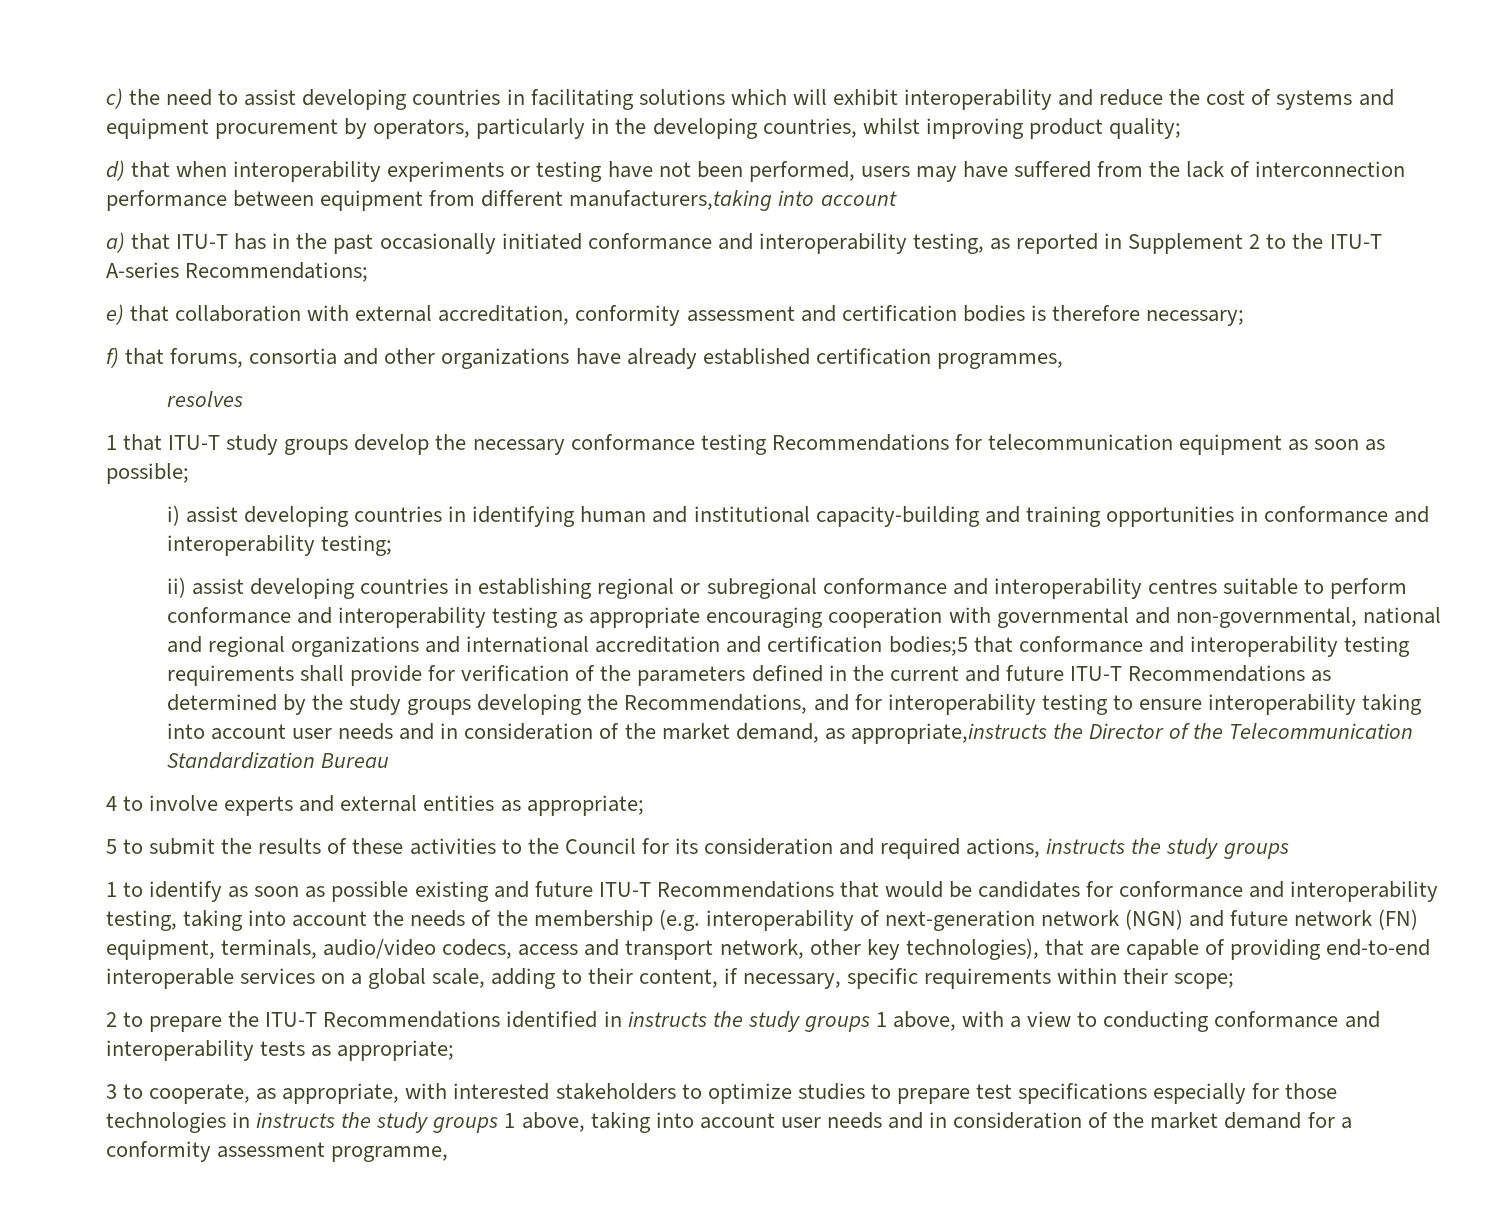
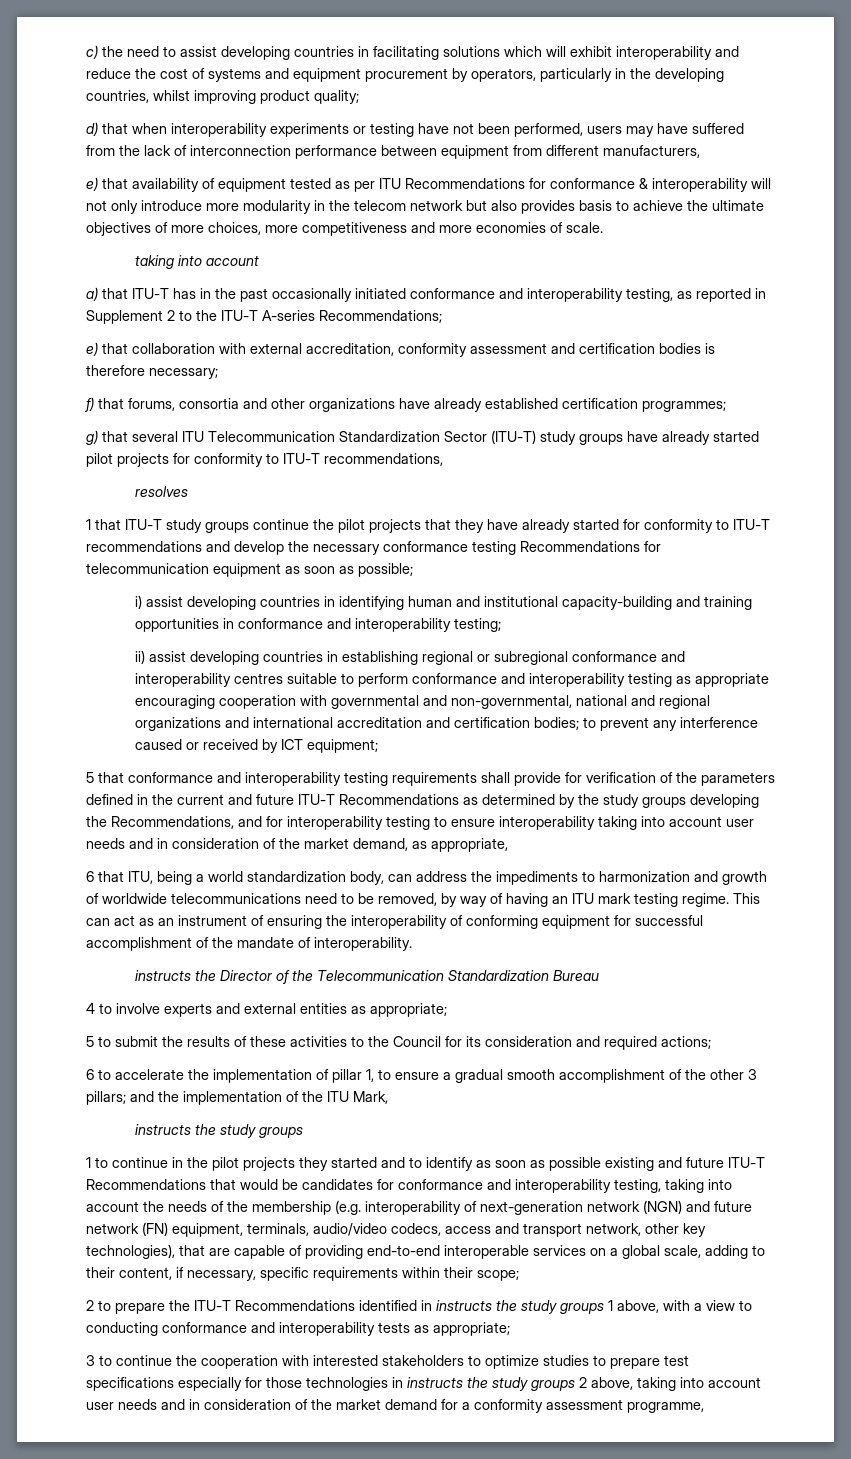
[569,190,773,211] manufacturers,taking -> [603,145,700,158] [86,177,771,192] [86,200,764,214] [86,222,603,236] [135,255,175,269] manufacturers, // e) that availability of equipment tested as per ITU Recommendations for conformance & interoperability will not only introduce more modularity in the telecom network but also provides basis to achieve the ultimate objectives of more choices, more competitiveness and more economies of scale. // taking
[936,353,1063,369] programmes, -> [642,401,726,412] [86,430,759,445] [86,453,443,467] programmes; // g) that several ITU Telecommunication Standardization Sector (ITU-T) study groups have already started pilot projects for conformity to ITU-T recommendations,
(349, 447) none -> [253,519,770,533] [86,541,230,552] continue the pilot projects that they have already started for conformity to ITU-T recommendations and
[888,636,968,656] bodies;5 -> [534,717,759,731] [135,739,379,753] [86,772,94,783] bodies; to prevent any interference caused or received by ICT equipment; // 5
[850,723,1047,744] appropriate,instructs -> [431,838,508,852] [86,871,767,885] [86,893,760,907] [86,915,703,929] [86,937,412,951] [135,970,192,981] appropriate, // 6 that ITU, being a world standardization body, can address the impediments to harmonization and growth of worldwide telecommunications need to be removed, by way of having an ITU mark testing regime. This can act as an instrument of ensuring the interoperability of conforming equipment for successful accomplishment of the mandate of interoperability. // instructs
[966,838,1041,858] actions, -> [661,1036,711,1049] [86,1069,757,1083] [86,1091,388,1105] actions; // 6 to accelerate the implementation of pillar 1, to ensure a gradual smooth accomplishment of the other 3 pillars; and the implementation of the ITU Mark, //
(144, 889) none -> [112,1157,422,1171] continue in the pilot projects they started and to
[149,1083,400,1104] cooperate, as appropriate, -> [116,1355,278,1369] continue the cooperation
[504,1113,516,1128] 1 -> [579,1377,587,1388] 2

